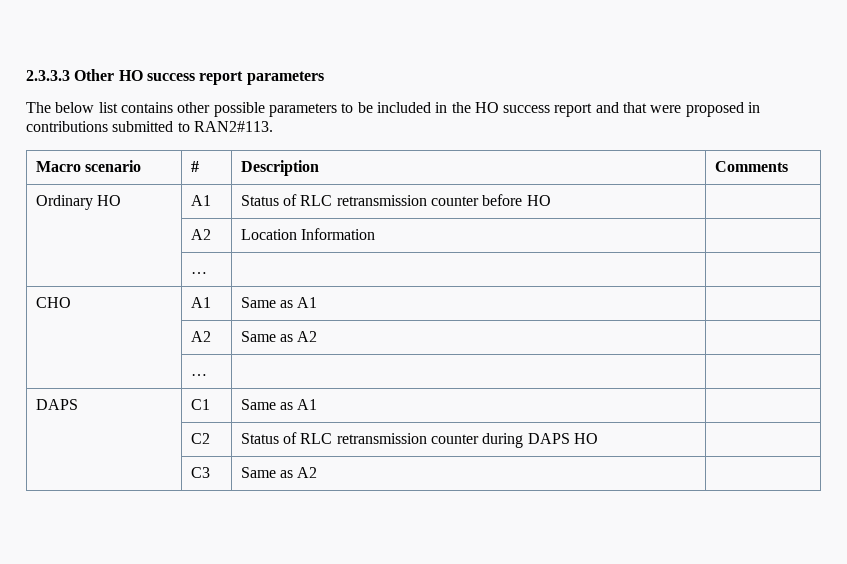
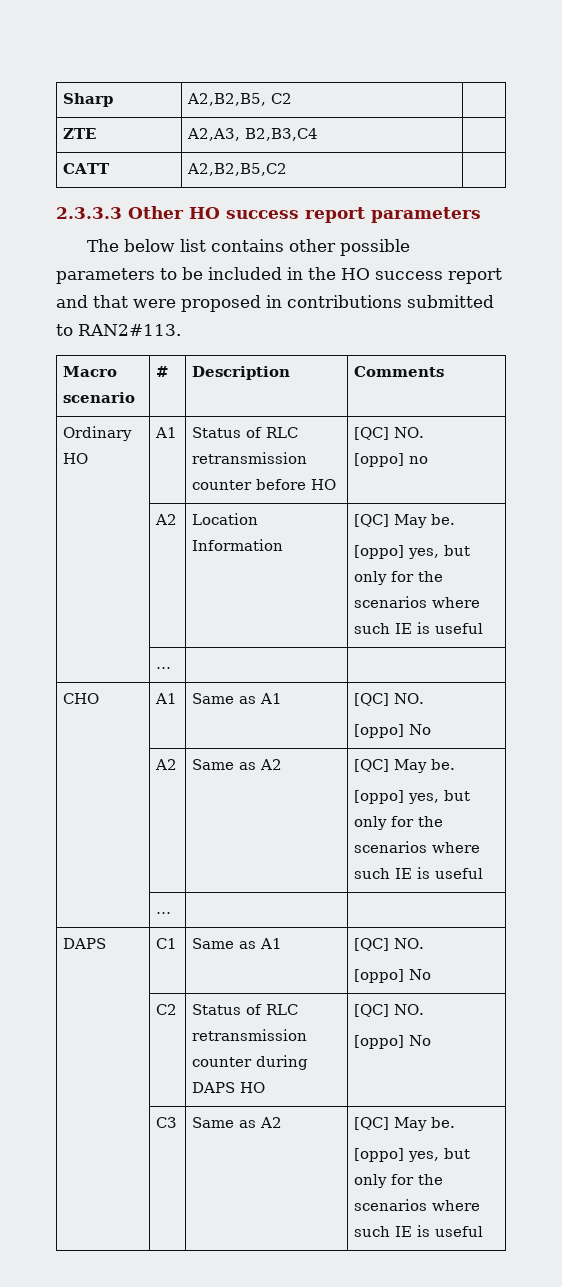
(26, 75) none -> [62,93,113,107] [186,93,292,106] [62,128,96,139] [186,128,318,141] [62,163,110,174] [186,163,287,176] Sharp | A2,B2,B5, C2 | // ZTE | A2,A3, B2,B3,C4 | // CATT | A2,B2,B5,C2 | //
(551, 200) none -> [353,427,424,440] [353,453,428,467] [QC] NO. // [oppo] no
(376, 234) none -> [353,514,455,528] [353,545,470,559] [353,571,443,585] [353,596,480,608] [353,622,483,634] [QC] May be. // [oppo] yes, but only for the scenarios where such IE is useful
(318, 302) none -> [353,693,424,706] [353,724,431,738] [QC] NO. // [oppo] No
(318, 336) none -> [353,759,455,773] [353,790,470,804] [353,816,443,830] [353,841,480,853] [353,867,483,879] [QC] May be. // [oppo] yes, but only for the scenarios where such IE is useful
(318, 404) none -> [353,938,424,951] [353,969,431,983] [QC] NO. // [oppo] No
(598, 438) none -> [353,1004,424,1017] [353,1035,431,1049] [QC] NO. // [oppo] No
(318, 472) none -> [353,1117,455,1131] [353,1148,470,1162] [353,1174,443,1188] [353,1199,480,1211] [353,1225,483,1237] [QC] May be. // [oppo] yes, but only for the scenarios where such IE is useful

